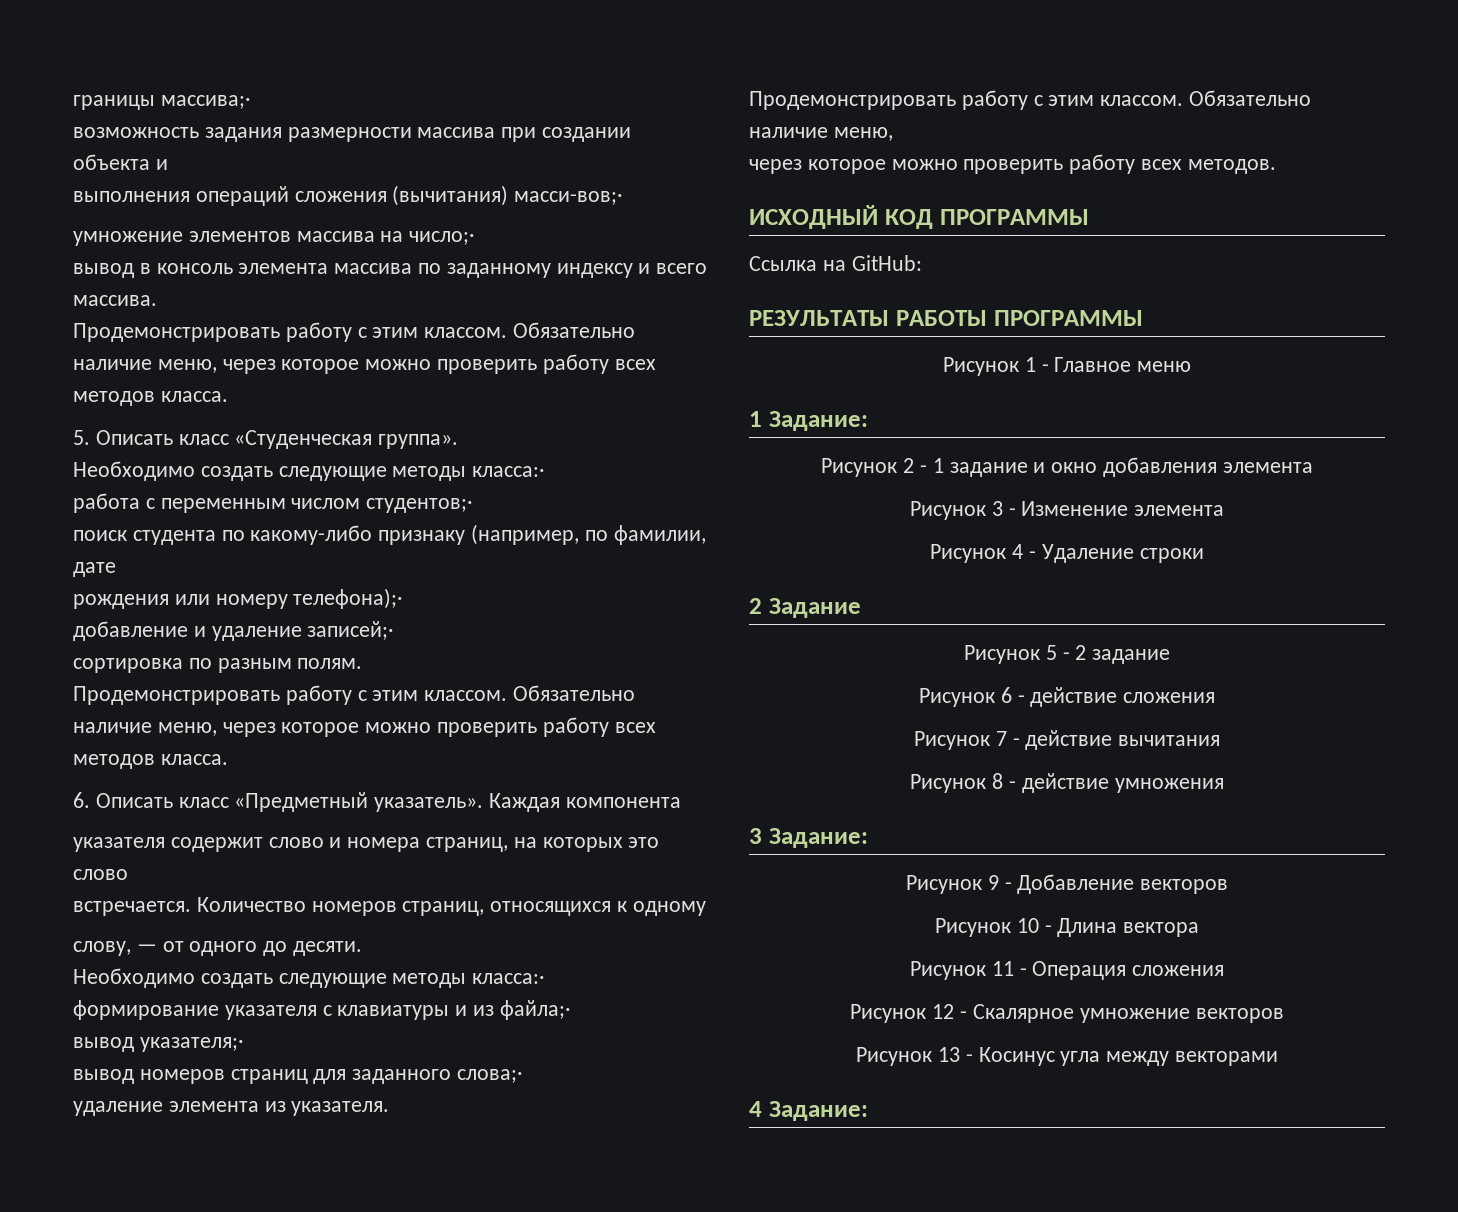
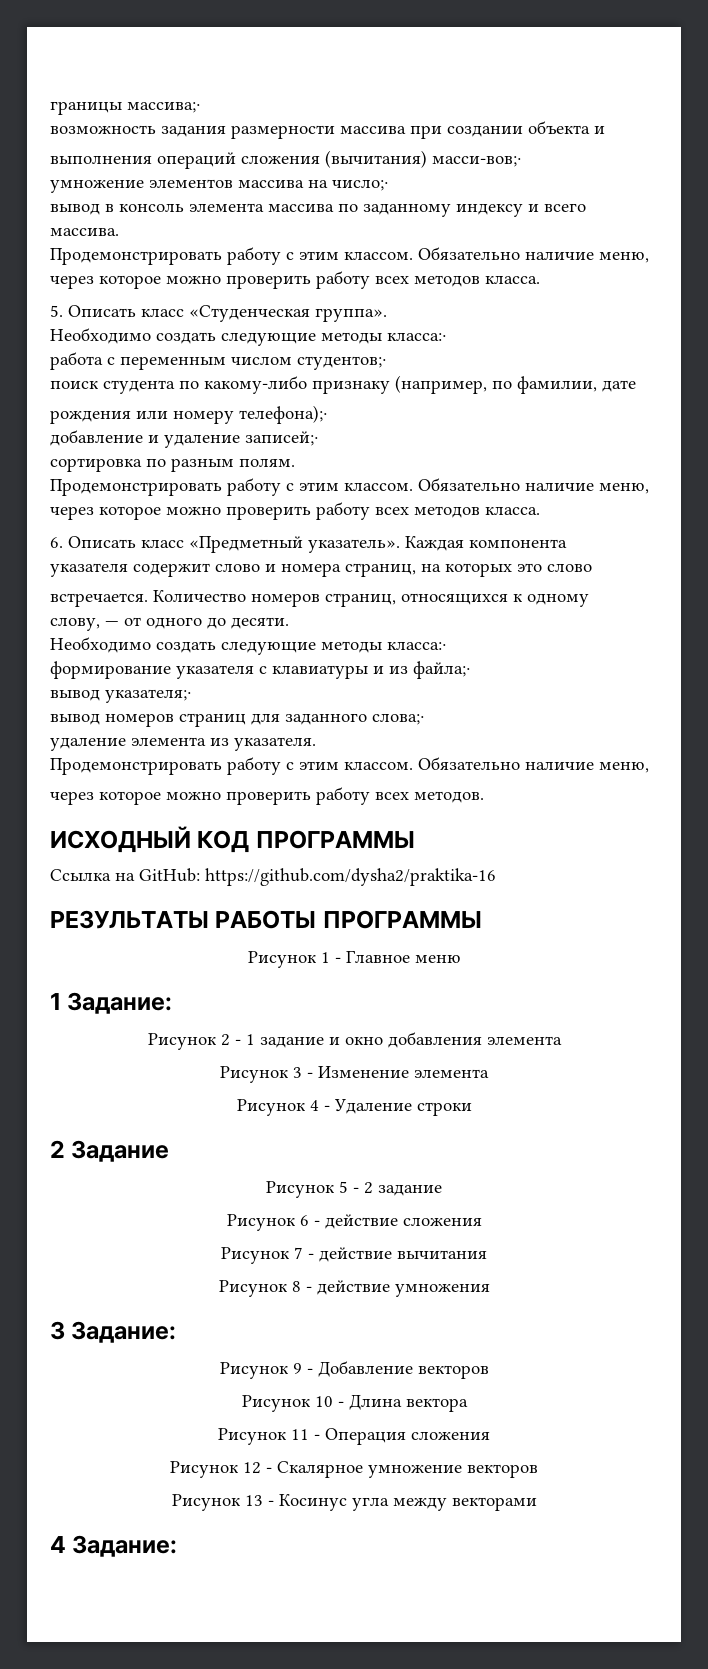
(922, 263) none -> [205,868,496,886] https://github.com/dysha2/praktika-16

